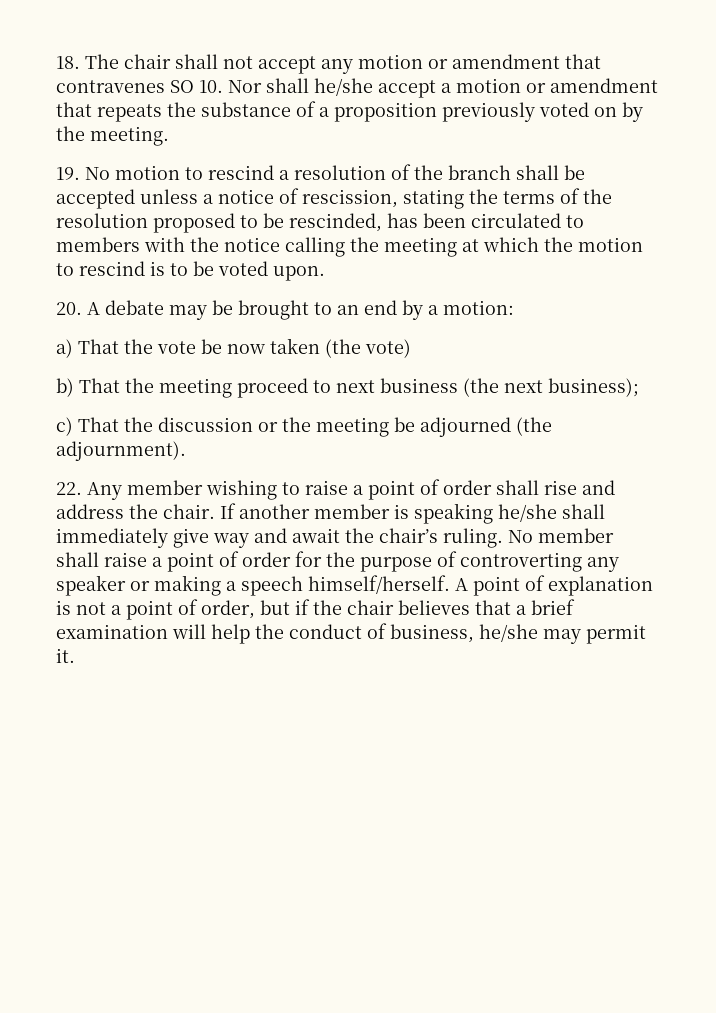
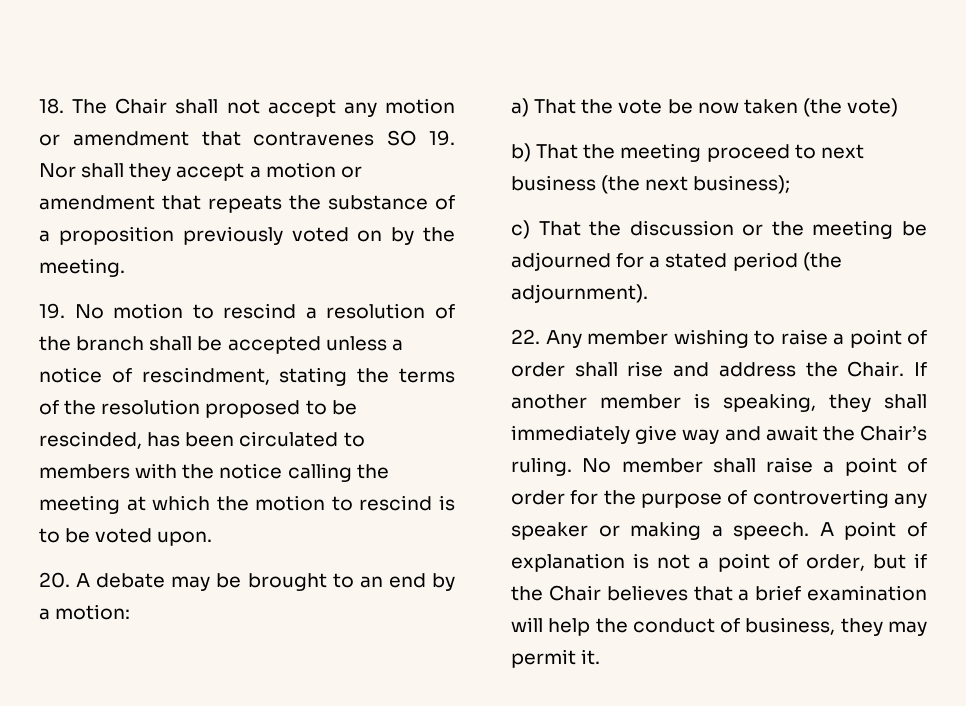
[124,54,171,69] chair -> [115,98,168,114] Chair
[199,80,223,93] 10. -> [429,130,456,146] 19.
[314,78,373,96] he/she -> [129,163,172,181] they
[302,189,398,208] rescission, -> [141,367,270,385] rescindment,
(511, 427) none -> [616,252,798,271] for a stated period
[163,504,215,519] chair. -> [847,361,905,377] Chair.
[414,503,557,524] speaking he/she -> [723,393,871,412] speaking, they
[379,528,438,543] chair’s -> [860,425,927,441] Chair’s
[241,575,450,596] speech himself/herself. -> [733,522,810,540] speech.
[347,600,394,615] chair -> [548,585,601,601] Chair
[479,624,538,642] he/she -> [840,618,883,636] they

